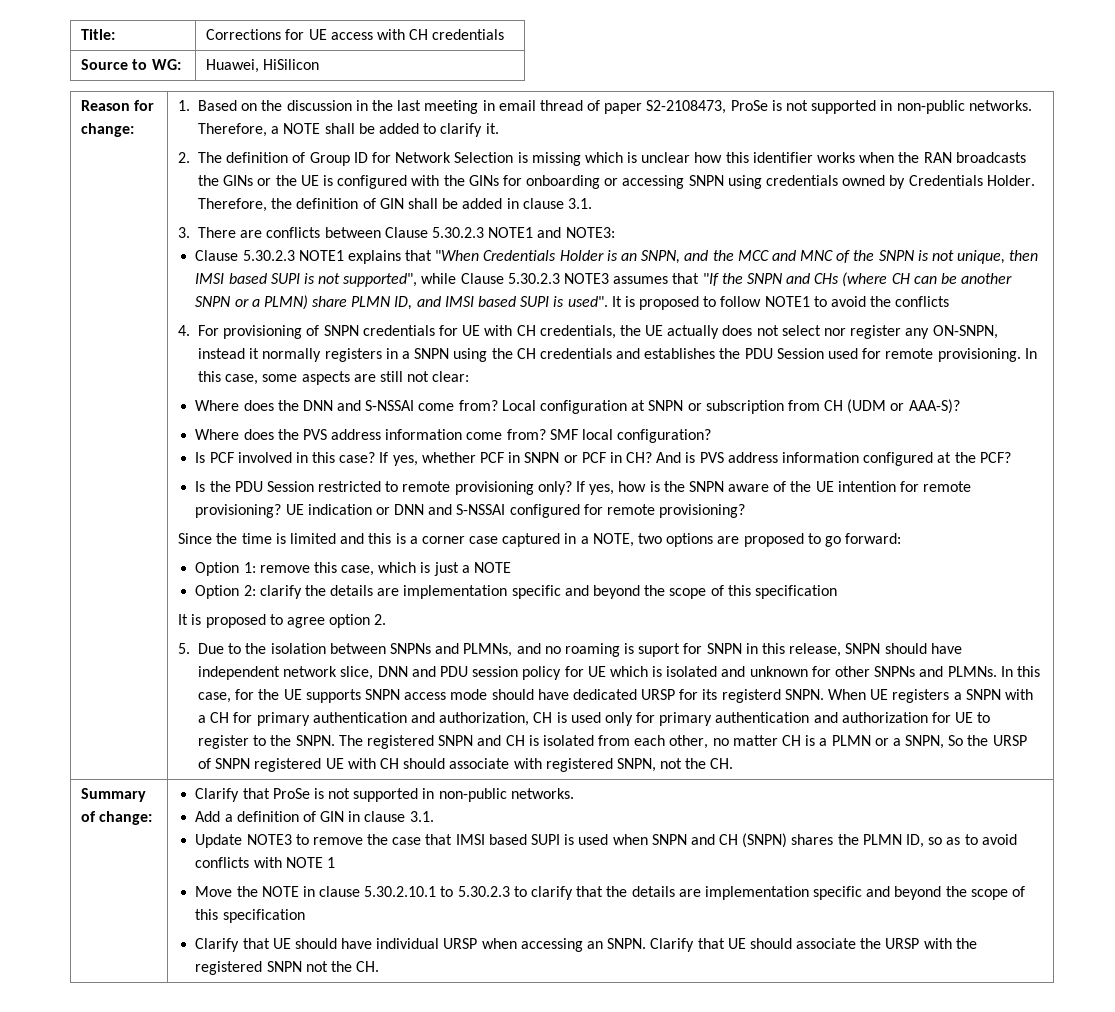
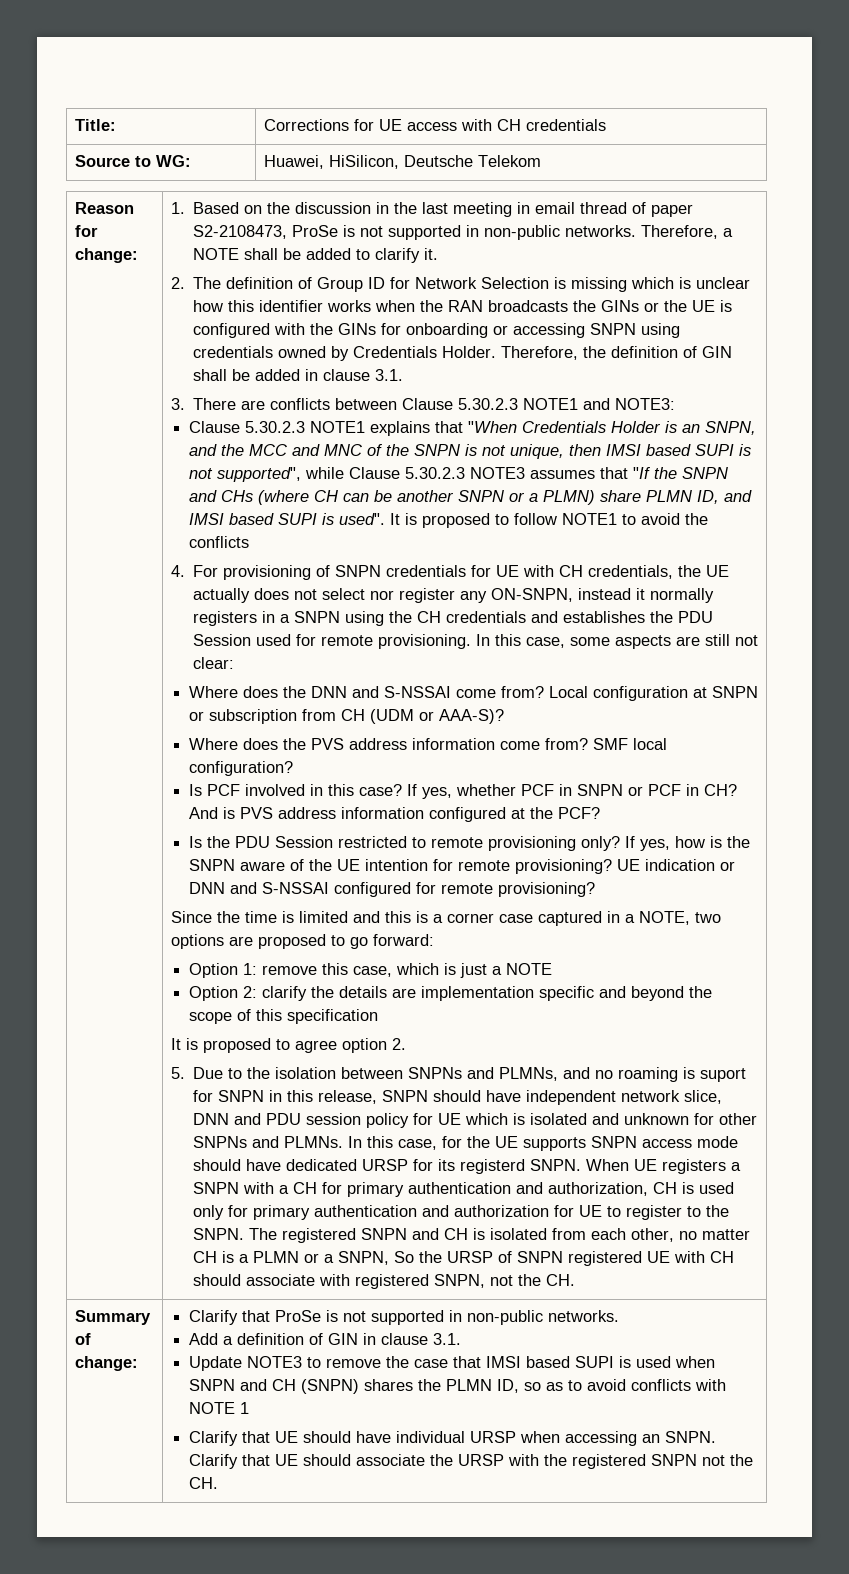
[263,59,320,70] HiSilicon -> [328,155,541,169] HiSilicon, Deutsche Telekom
[195,886,1026,900] [195,909,305,923] // Move the NOTE in clause 5.30.2.10.1 to 5.30.2.3 to clarify that the details are implementation specific and beyond the scope of this specification -> (249, 1408) none

